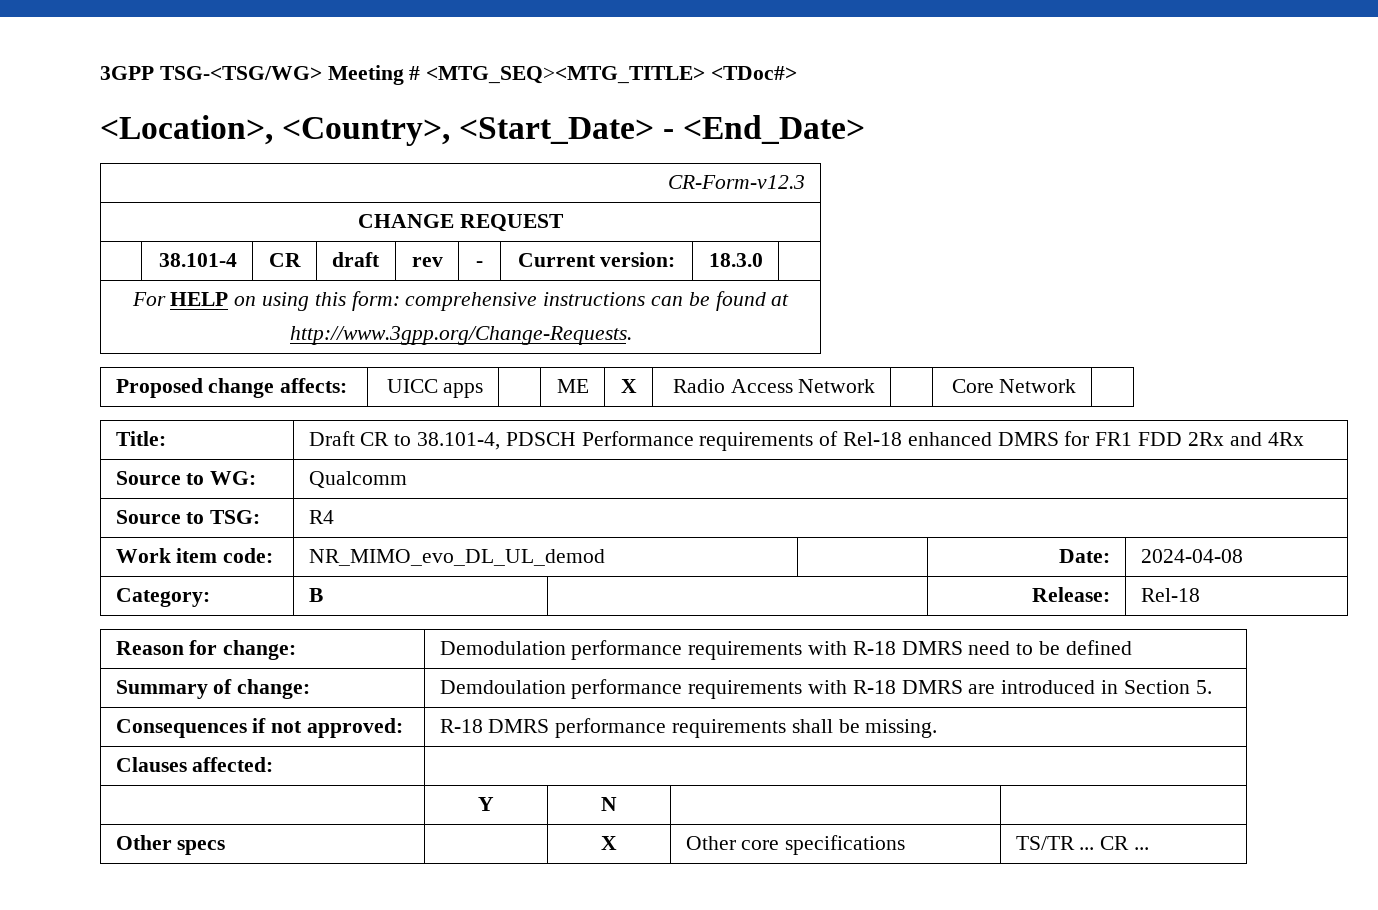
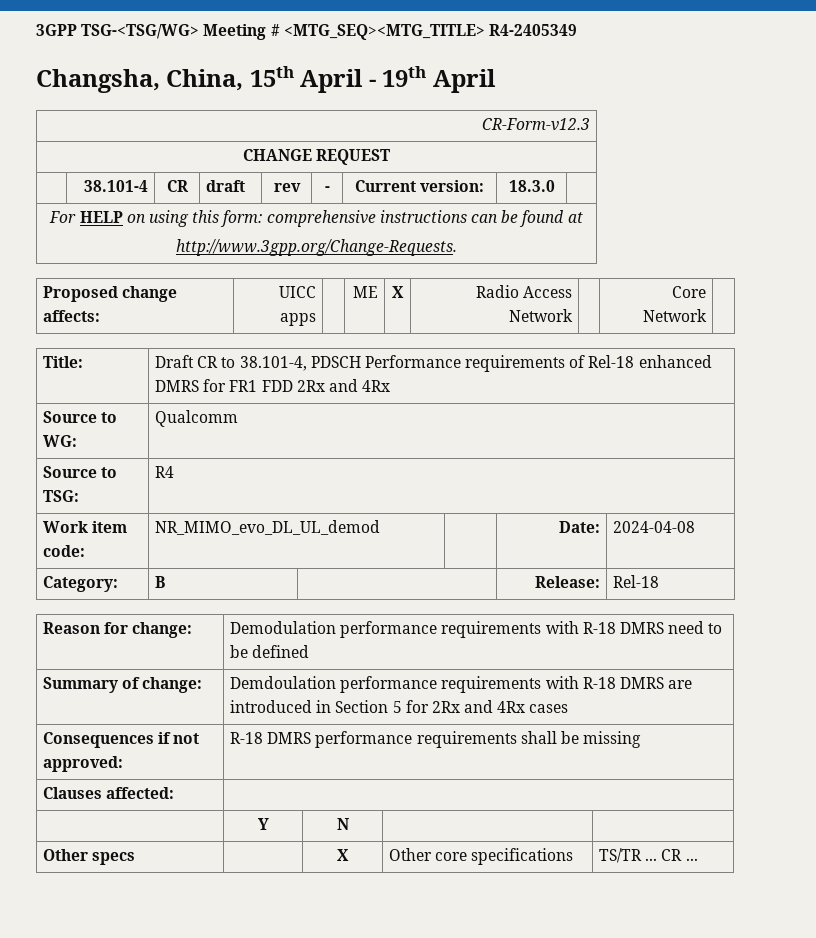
[711,66,798,80] [100,115,866,146] <TDoc#> // <Location>, <Country>, <Start_Date> - <End_Date> -> [488,24,577,36] [36,66,496,93] R4-2405349 // Changsha, China, 15th April - 19th April
[1195,680,1212,694] 5. -> [392,700,569,713] 5 for 2Rx and 4Rx cases
[865,719,938,738] missing. -> [583,731,642,748] missing

